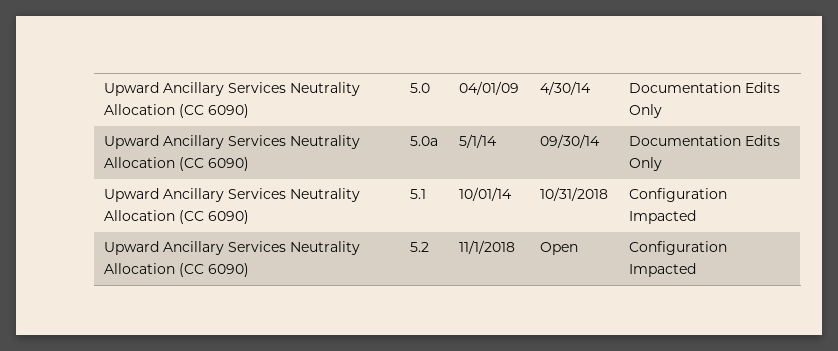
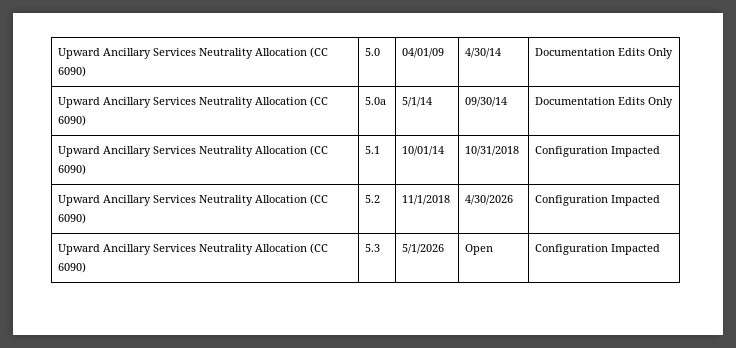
(515, 247) none -> [465,195,514,205] [535,195,661,206] [58,243,329,255] [58,262,87,273] [365,244,381,252] [402,244,445,254] | 4/30/2026 | Configuration Impacted // Upward Ancillary Services Neutrality Allocation (CC 6090) | 5.3 | 5/1/2026

